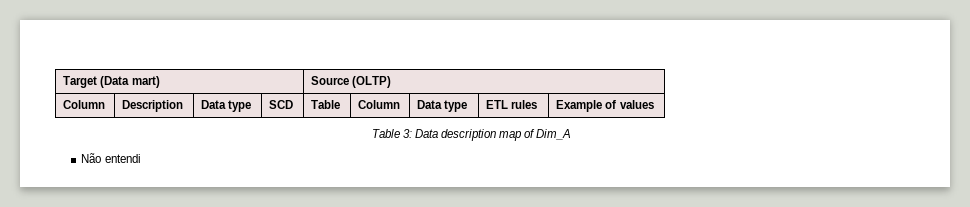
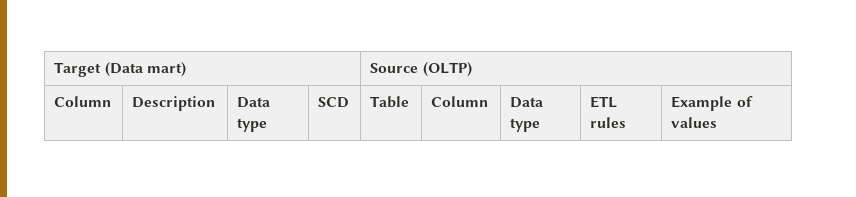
[371,129,572,141] [81,153,141,163] // Table 3: Data description map of Dim_A // Não entendi -> (718, 122) none

